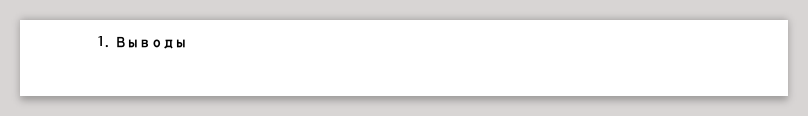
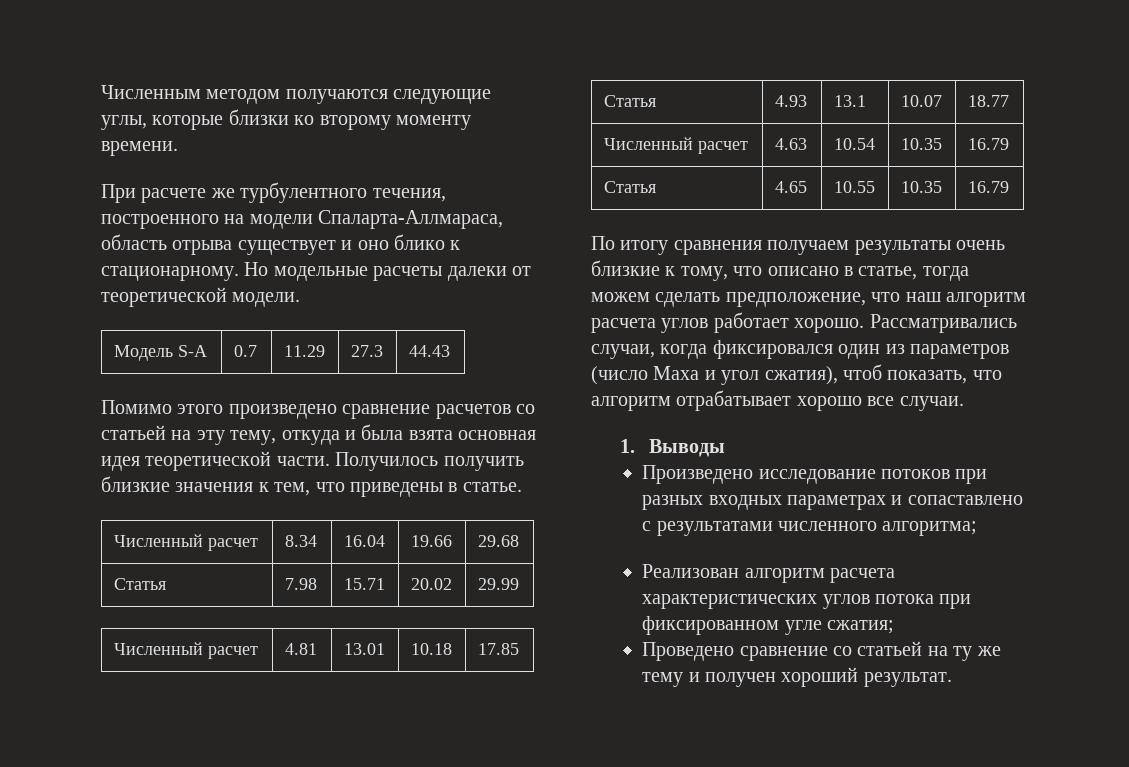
[97,36,188,49] 1. Выводы -> [101,85,492,104] [101,109,471,130] [101,141,178,156] [101,182,446,203] [101,210,504,229] [101,234,461,255] [101,262,531,281] [101,287,301,307] [113,345,207,361] [233,345,257,357] [283,345,325,357] [350,345,383,357] [408,345,450,357] [101,400,535,419] [101,424,537,445] [101,451,524,471] [101,476,522,497] [113,534,258,551] [284,535,317,547] [343,535,385,547] [410,535,452,547] [477,535,519,547] [113,578,166,590] [284,578,317,590] [343,578,385,590] [410,578,452,590] [477,578,519,590] [113,642,258,659] [284,643,317,655] [343,643,385,655] [410,643,452,655] [477,643,519,655] [603,95,656,107] [774,95,807,107] [833,95,866,107] [900,95,942,107] [967,95,1009,107] [603,137,748,154] [774,138,807,150] [833,138,875,150] [900,138,942,150] [967,138,1009,150] [603,181,656,193] [774,181,807,193] [833,181,875,193] [900,181,942,193] [967,181,1009,193] [591,236,1005,255] [591,260,969,281] [591,292,1026,307] [591,312,1017,333] [591,340,1009,359] [591,364,1002,385] [591,390,964,411] [620,439,726,457] [642,465,988,484] [642,495,1023,510] [642,521,978,536] [642,564,895,583] [642,594,972,609] [642,616,894,635] [642,641,1001,661] [642,667,952,687] Численным методом получаются следующие углы, которые близки ко второму моменту времени. // При расчете же турбулентного течения, построенного на модели Спаларта-Аллмараса, область отрыва существует и оно блико к стационарному. Но модельные расчеты далеки от теоретической модели. // Модель S-A | 0.7 | 11.29 | 27.3 | 44.43 // Помимо этого произведено сравнение расчетов со статьей на эту тему, откуда и была взята основная идея теоретической части. Получилось получить близкие значения к тем, что приведены в статье. // Численный расчет | 8.34 | 16.04 | 19.66 | 29.68 // Статья | 7.98 | 15.71 | 20.02 | 29.99 // Численный расчет | 4.81 | 13.01 | 10.18 | 17.85 // Статья | 4.93 | 13.1 | 10.07 | 18.77 // Численный расчет | 4.63 | 10.54 | 10.35 | 16.79 // Статья | 4.65 | 10.55 | 10.35 | 16.79 // По итогу сравнения получаем результаты очень близкие к тому, что описано в статье, тогда можем сделать предположение, что наш алгоритм расчета углов работает хорошо. Рассматривались случаи, когда фиксировался один из параметров (число Маха и угол сжатия), чтоб показать, что алгоритм отрабатывает хорошо все случаи. // 1. Выводы // Произведено исследование потоков при разных входных параметрах и сопаставлено с результатами численного алгоритма; // Реализован алгоритм расчета характеристических углов потока при фиксированном угле сжатия; // Проведено сравнение со статьей на ту же тему и получен хороший результат.

